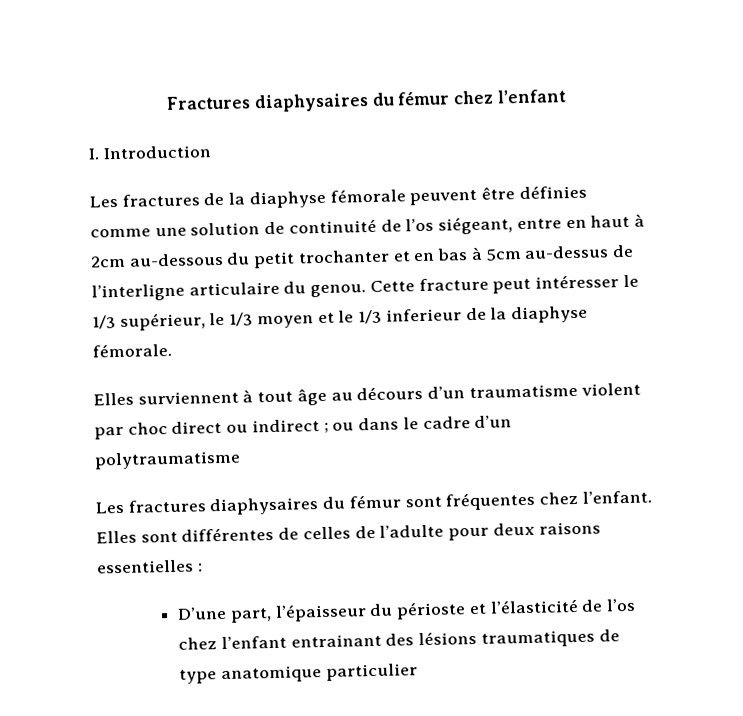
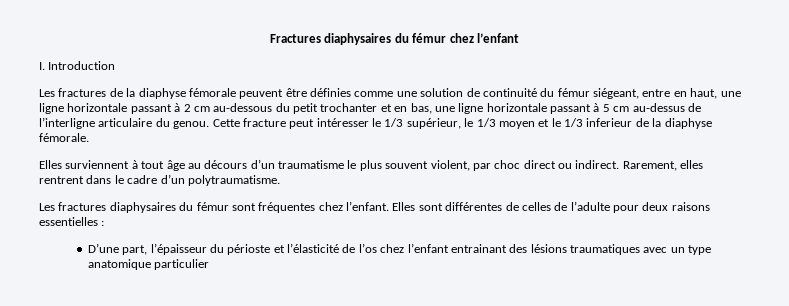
[380,218,435,232] de l’os -> [540,88,590,97] du fémur
[590,213,645,228] [90,255,126,268] haut à 2cm -> [690,88,741,99] [39,103,210,114] haut, une ligne horizontale passant à 2 cm
[437,246,522,261] bas à 5cm -> [410,103,630,114] bas, une ligne horizontale passant à 5 cm
[580,382,641,396] [94,419,355,440] violent par choc direct ou indirect ; ou -> [347,160,704,171] [39,176,84,184] le plus souvent violent, par choc direct ou indirect. Rarement, elles rentrent
[94,450,241,470] polytraumatisme -> [187,175,280,186] polytraumatisme.
[598,629,620,642] de -> [643,247,685,253] avec un

